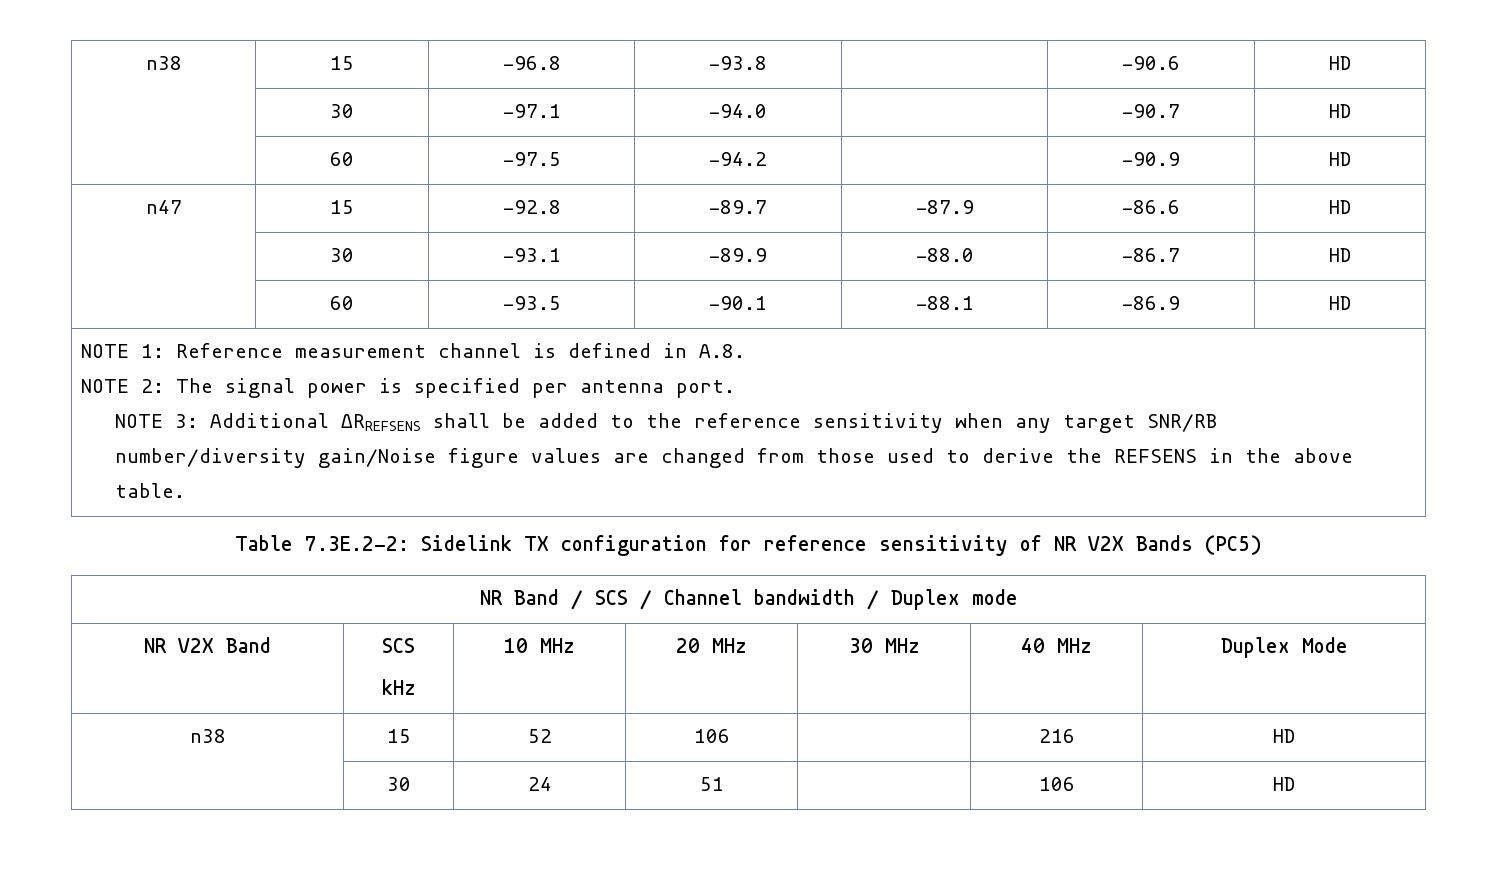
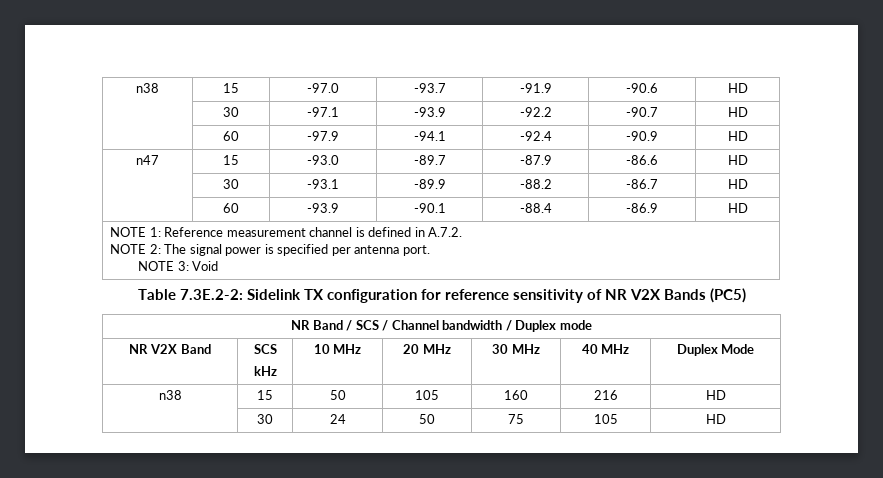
[145,56,182,70] [330,56,354,70] [502,56,561,70] [709,56,767,70] n38 | 15 | -96.8 | -93.8 | -> [136,83,159,93] [223,83,239,93] [307,83,339,93] [413,83,446,93] [519,83,552,93] n38 | 15 | -97.0 | -93.7 | -91.9
[709,104,767,118] -94.0 | -> [413,107,446,117] [519,107,552,117] -93.9 | -92.2
[502,152,561,166] [709,152,767,166] -97.5 | -94.2 | -> [307,131,339,141] [413,131,446,141] [519,131,552,141] -97.9 | -94.1 | -92.4
[502,200,561,214] -92.8 -> [307,155,339,165] -93.0
[915,248,974,262] -88.0 -> [519,179,552,189] -88.2
[502,296,561,310] -93.5 -> [307,203,339,213] -93.9
[915,296,974,310] -88.1 -> [519,203,552,213] -88.4
[699,344,746,358] A.8. -> [428,227,463,237] A.7.2.
[210,413,1218,433] [115,448,1354,468] [115,483,186,498] Additional ΔRREFSENS shall be added to the reference sensitivity when any target SNR/RB number/diversity gain/Noise figure values are changed from those used to derive the REFSENS in the above table. -> [192,261,219,271] Void
[527,729,552,743] [693,729,730,743] 52 | 106 | -> [329,390,346,400] [415,390,439,400] [504,390,528,400] 50 | 105 | 160
[699,777,724,791] [1038,777,1075,791] 51 | | 106 -> [419,414,435,424] [508,414,524,424] [593,414,618,424] 50 | 75 | 105

